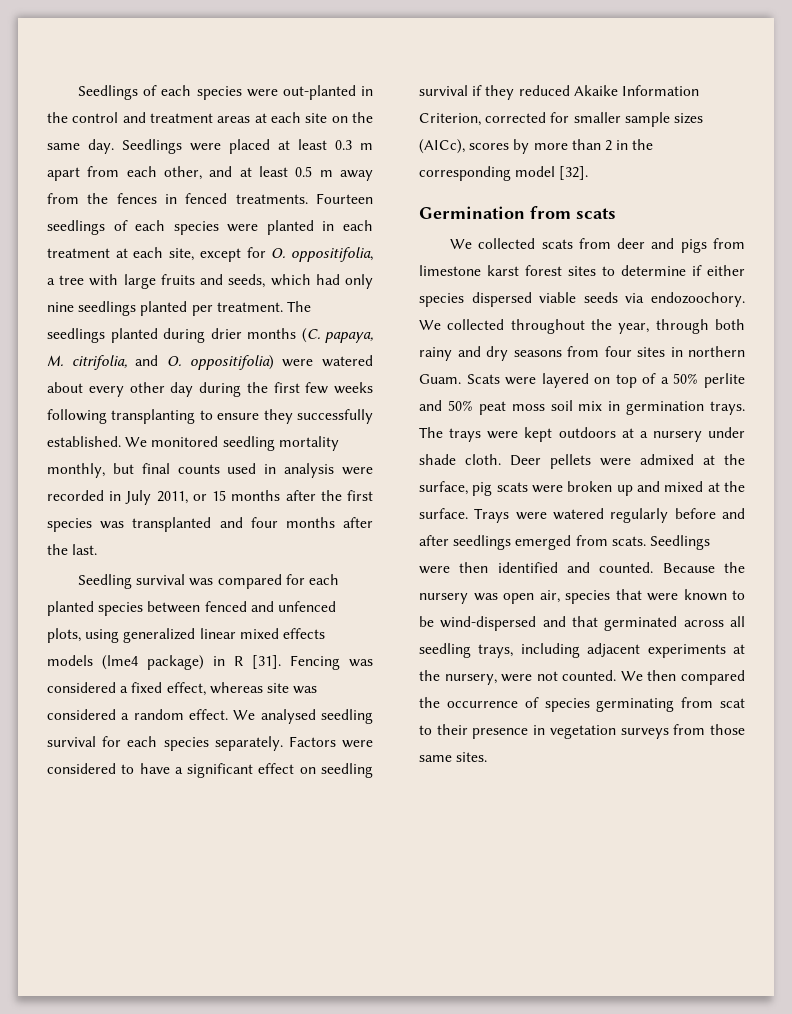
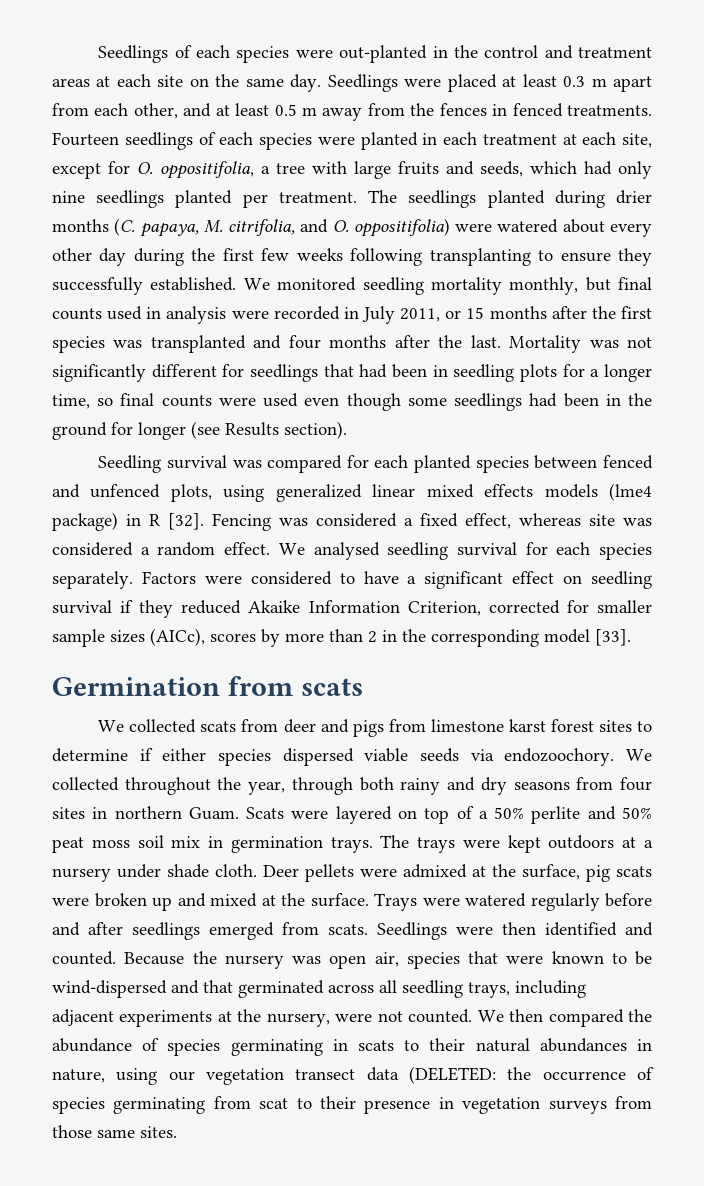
(98, 549) none -> [509,335,652,353] [52,364,652,382] [52,393,652,411] [52,421,347,440] Mortality was not significantly different for seedlings that had been in seedling plots for a longer time, so final counts were used even though some seedlings had been in the ground for longer (see Results section).
[252,655,281,669] [31]. -> [168,513,204,530] [32].
[559,166,589,180] [32]. -> [595,629,631,646] [33].
(440, 702) none -> [52,1038,652,1056] [52,1066,532,1085] abundance of species germinating in scats to their natural abundances in nature, using our vegetation transect data (DELETED: the

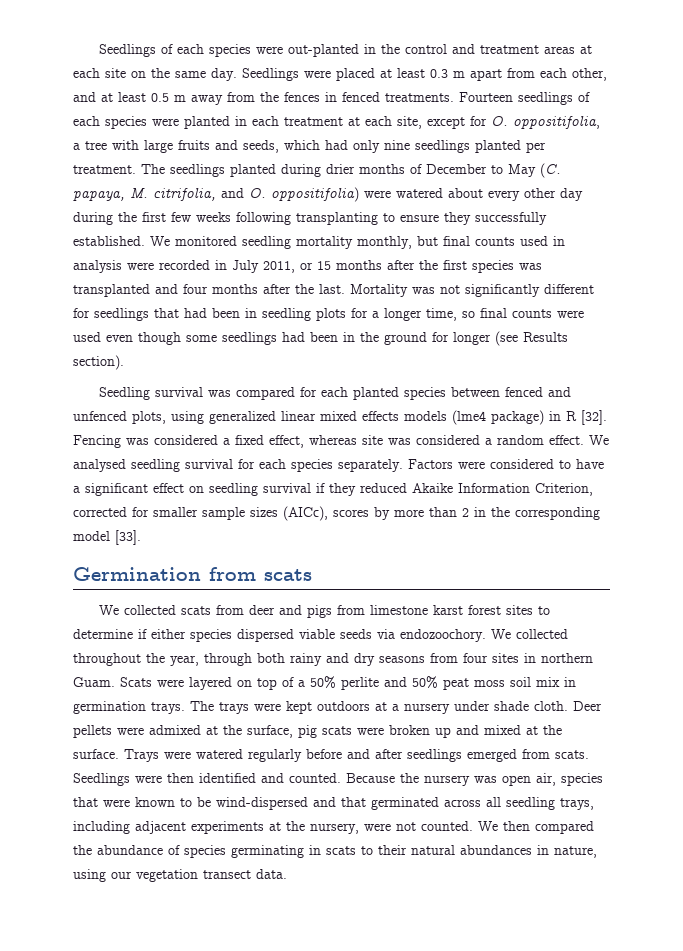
(109, 225) none -> [410,164,536,177] of December to May
[366,1066,654,1084] [52,1096,652,1114] [52,1125,177,1138] data (DELETED: the occurrence of species germinating from scat to their presence in vegetation surveys from those same sites. -> [256,869,287,879] data.

